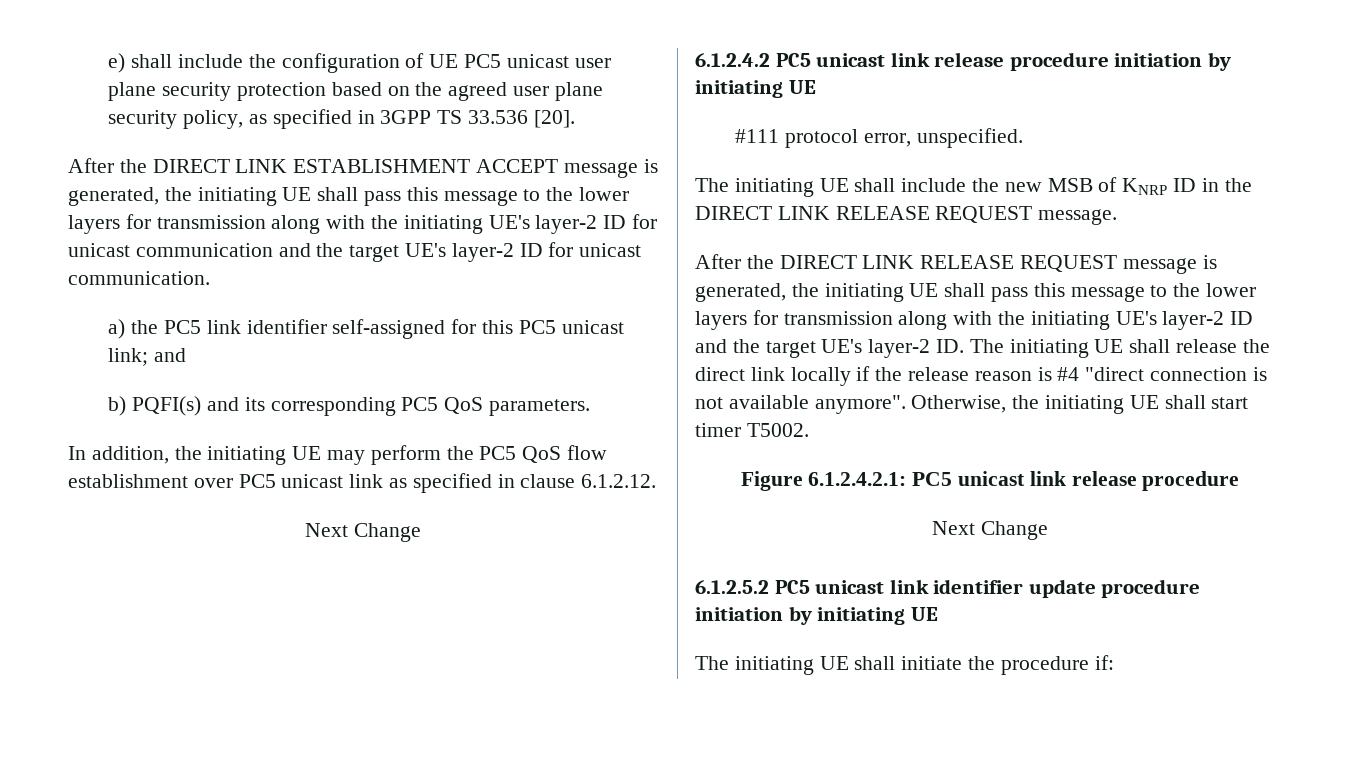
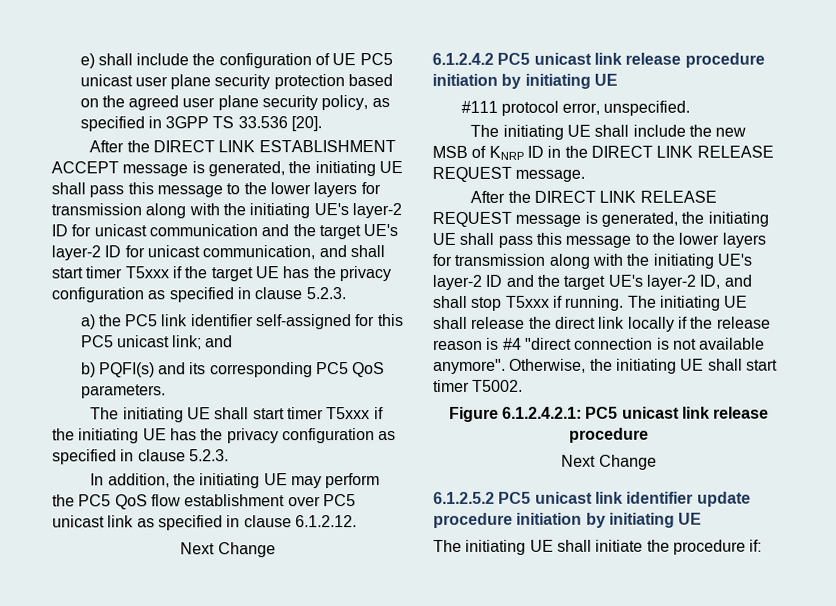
[68,271,210,285] communication. -> [202,245,385,260] [51,266,391,282] [51,287,346,303] communication, and shall start timer T5xxx if the target UE has the privacy configuration as specified in clause 5.2.3.
(591, 407) none -> [90,407,384,423] [52,428,397,444] [52,449,229,465] // The initiating UE shall start timer T5xxx if the initiating UE has the privacy configuration as specified in clause 5.2.3.
[936,339,965,353] ID. -> [699,274,752,289] [432,295,625,311] ID, and shall stop T5xxx if running.

